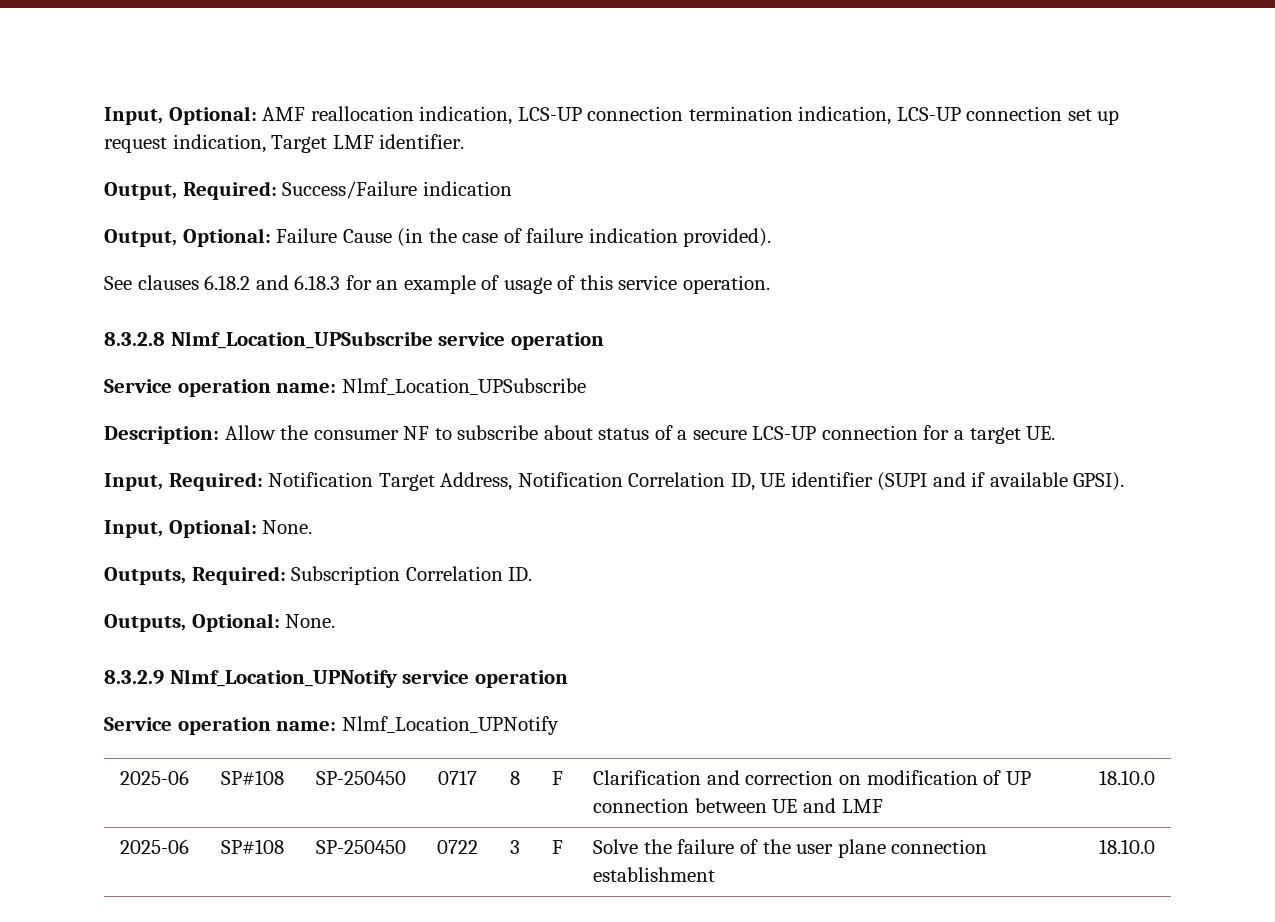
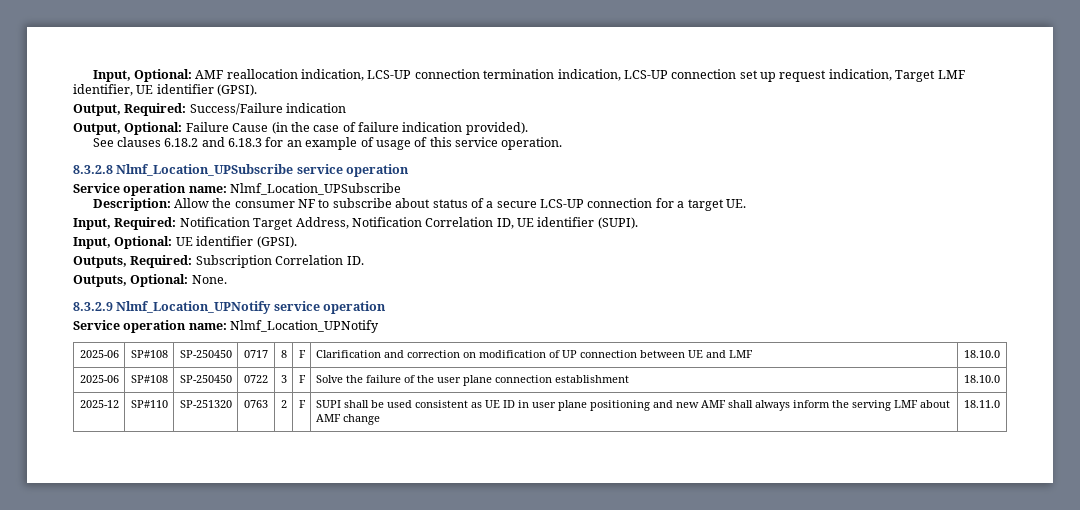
[379,134,465,149] identifier. -> [73,84,258,96] identifier, UE identifier (GPSI).
[877,472,1125,491] [104,519,313,538] (SUPI and if available GPSI). // Input, Optional: None. -> [597,217,638,229] [73,236,297,249] (SUPI). // Input, Optional: UE identifier (GPSI).
(1155, 846) none -> [79,400,119,408] [130,400,168,408] [179,400,232,408] [244,400,268,408] [280,400,287,408] [298,400,306,408] [315,400,950,411] [315,414,380,425] [964,400,1000,408] // 2025-12 | SP#110 | SP-251320 | 0763 | 2 | F | SUPI shall be used consistent as UE ID in user plane positioning and new AMF shall always inform the serving LMF about AMF change | 18.11.0

